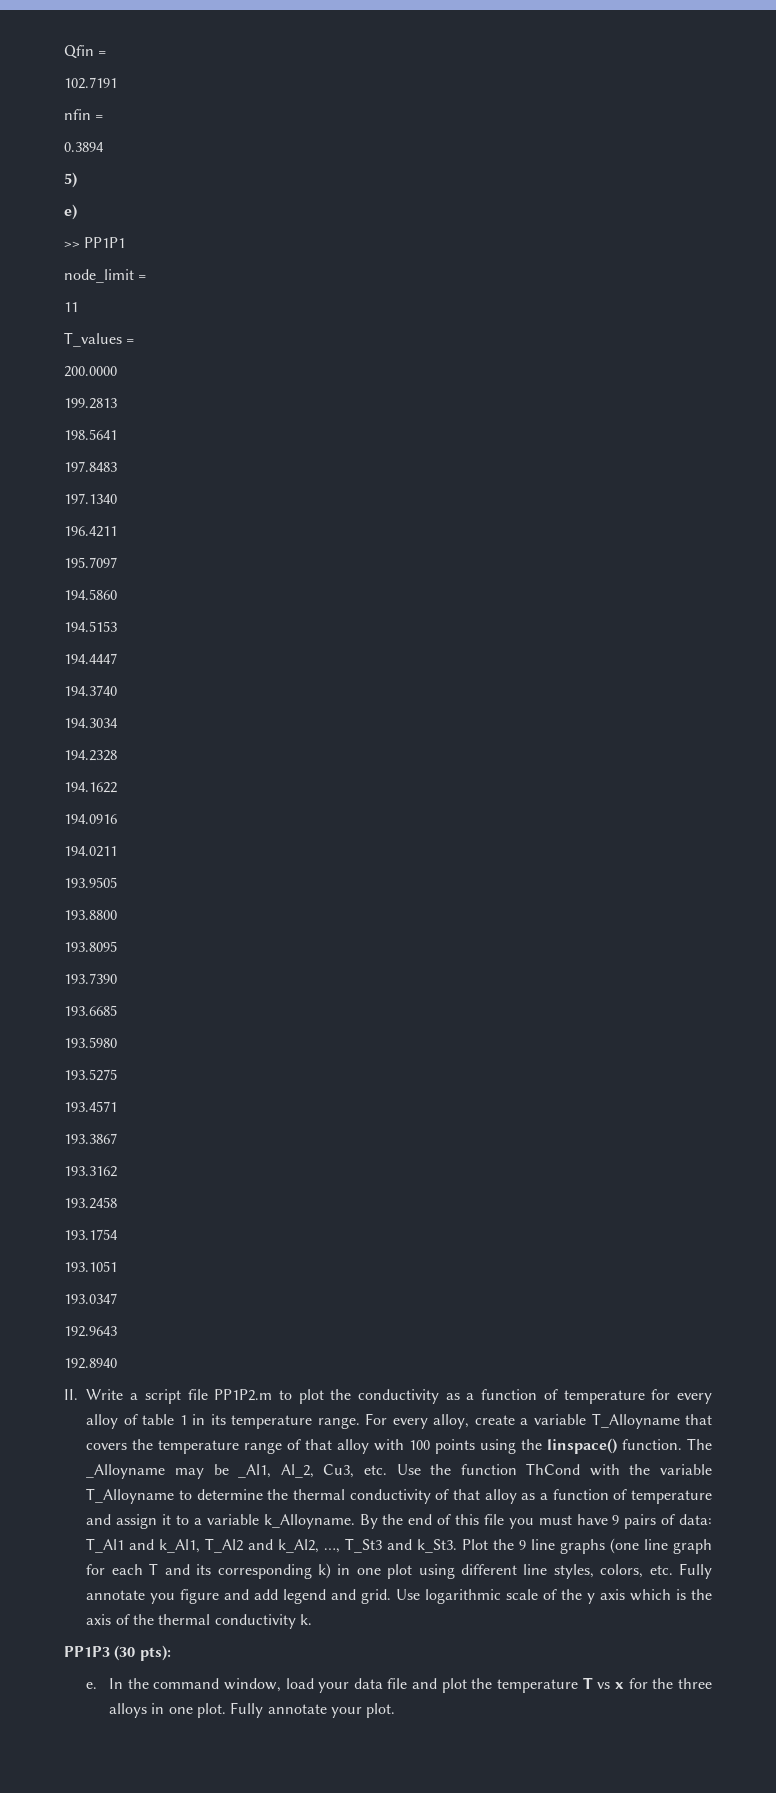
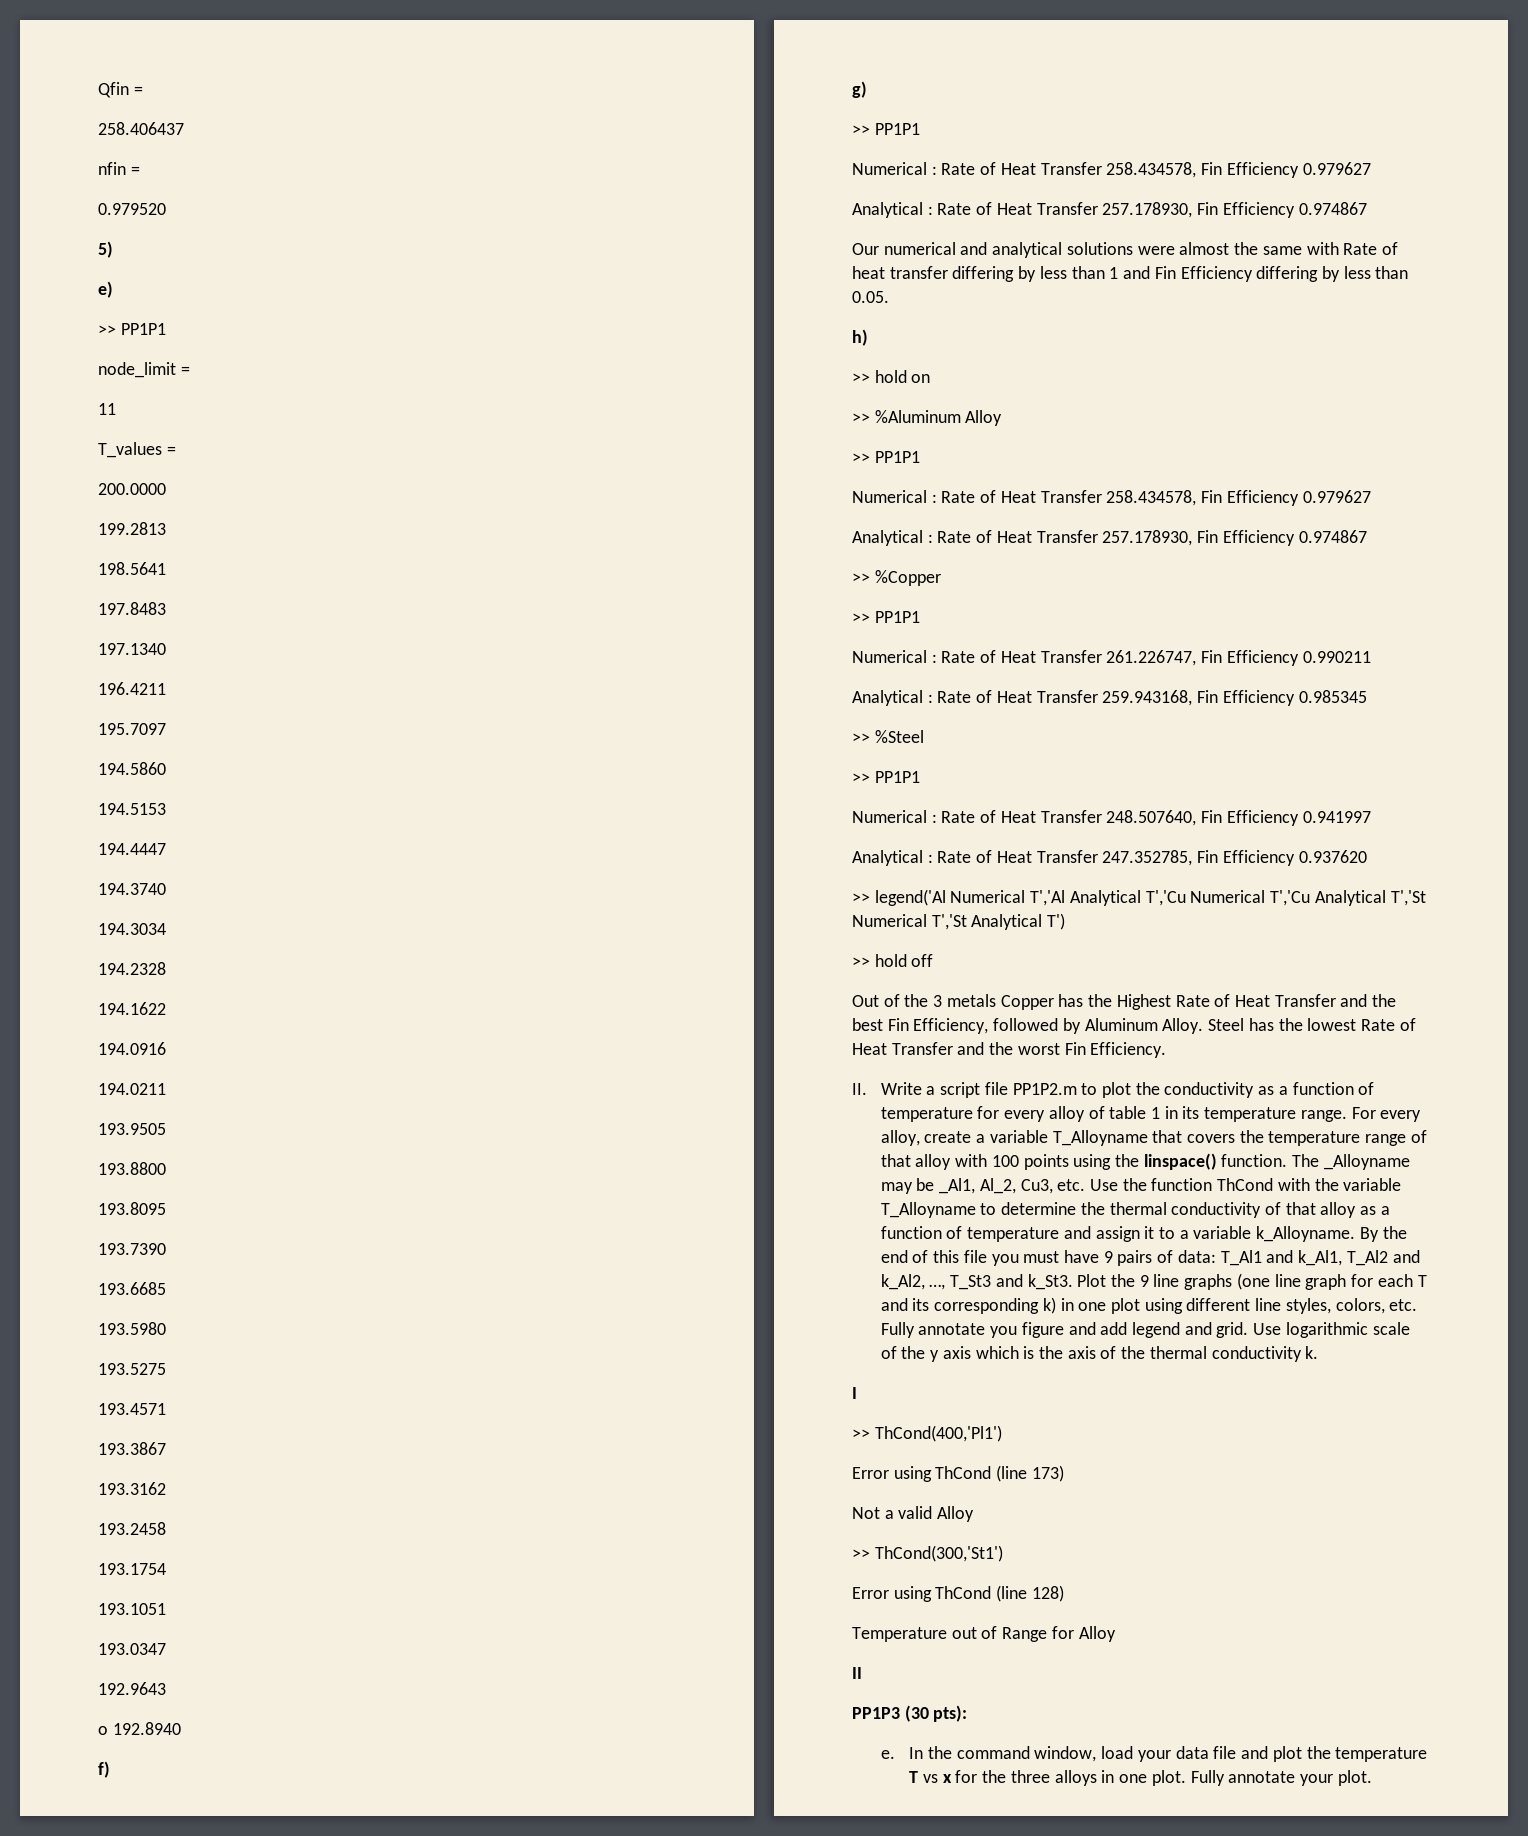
[64,77,117,89] 102.7191 -> [98,122,184,135] 258.406437
[64,142,104,152] 0.3894 -> [98,203,166,215] 0.979520
(117, 1331) none -> [98,1726,108,1735] o
(117, 1363) none -> [98,1761,110,1778] [852,81,867,98] [852,123,920,135] [852,162,1371,178] [852,202,1367,218] [852,242,1398,258] [852,266,1409,282] [852,291,889,303] [852,329,868,346] [852,370,931,383] [852,410,1003,426] [852,451,920,463] [852,490,1371,506] [852,530,1367,546] [852,570,941,586] [852,611,920,623] [852,650,1371,666] [852,690,1367,706] [852,730,924,743] [852,771,920,783] [852,810,1371,826] [852,850,1367,866] [852,889,1426,906] [852,913,1066,930] [852,954,934,967] [852,994,1397,1010] [852,1018,1416,1034] [852,1042,1167,1058] // f) // g) // >> PP1P1 // Numerical : Rate of Heat Transfer 258.434578, Fin Efficiency 0.979627 // Analytical : Rate of Heat Transfer 257.178930, Fin Efficiency 0.974867 // Our numerical and analytical solutions were almost the same with Rate of heat transfer differing by less than 1 and Fin Efficiency differing by less than 0.05. // h) // >> hold on // >> %Aluminum Alloy // >> PP1P1 // Numerical : Rate of Heat Transfer 258.434578, Fin Efficiency 0.979627 // Analytical : Rate of Heat Transfer 257.178930, Fin Efficiency 0.974867 // >> %Copper // >> PP1P1 // Numerical : Rate of Heat Transfer 261.226747, Fin Efficiency 0.990211 // Analytical : Rate of Heat Transfer 259.943168, Fin Efficiency 0.985345 // >> %Steel // >> PP1P1 // Numerical : Rate of Heat Transfer 248.507640, Fin Efficiency 0.941997 // Analytical : Rate of Heat Transfer 247.352785, Fin Efficiency 0.937620 // >> legend('Al Numerical T','Al Analytical T','Cu Numerical T','Cu Analytical T','St Numerical T','St Analytical T') // >> hold off // Out of the 3 metals Copper has the Highest Rate of Heat Transfer and the best Fin Efficiency, followed by Aluminum Alloy. Steel has the lowest Rate of Heat Transfer and the worst Fin Efficiency.
(313, 1619) none -> [852,1387,857,1399] [852,1425,1002,1442] [852,1465,1064,1482] [852,1506,975,1522] [852,1545,1003,1562] [852,1585,1064,1602] [852,1626,1116,1642] [852,1667,862,1679] // I // >> ThCond(400,'Pl1') // Error using ThCond (line 173) // Not a valid Alloy // >> ThCond(300,'St1') // Error using ThCond (line 128) // Temperature out of Range for Alloy // II

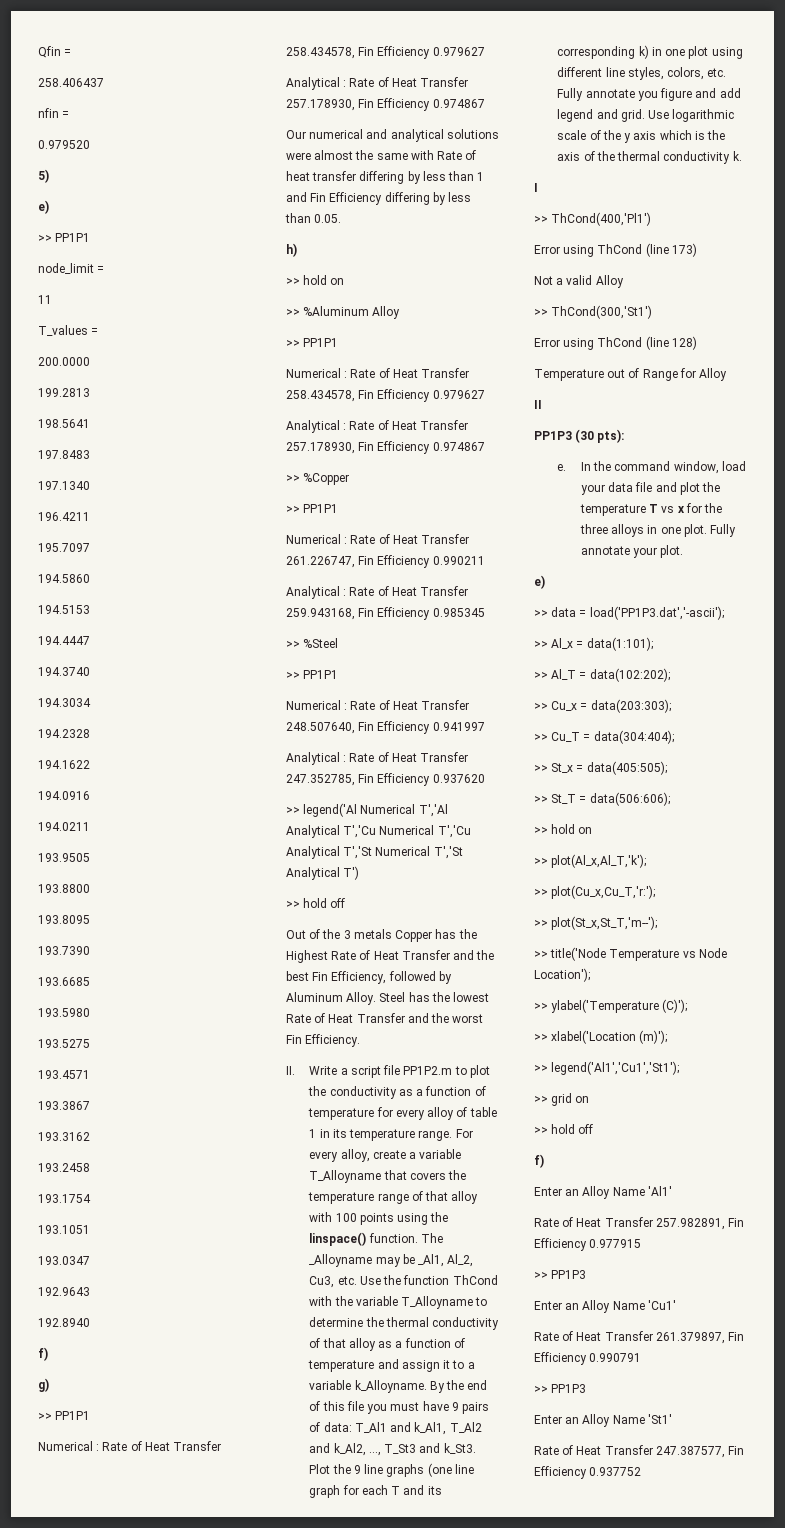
[98,1726,108,1735] o -> (90, 1291) none
(1372, 1778) none -> [534,575,545,589] [534,606,724,620] [534,637,653,651] [534,668,670,682] [534,699,671,713] [534,730,674,744] [534,761,667,775] [534,792,670,806] [534,824,593,834] [534,854,647,868] [534,885,656,899] [534,916,658,930] [534,947,727,961] [534,968,590,982] [534,999,688,1013] [534,1030,668,1044] [534,1061,680,1075] [534,1093,590,1106] [534,1124,594,1134] [534,1154,544,1168] [534,1186,672,1199] [534,1217,745,1230] [534,1238,642,1251] [534,1270,587,1279] [534,1300,676,1313] [534,1331,745,1344] [534,1352,642,1365] [534,1384,587,1393] [534,1414,672,1427] [534,1445,745,1458] [534,1466,642,1479] // e) // >> data = load('PP1P3.dat','-ascii'); // >> Al_x = data(1:101); // >> Al_T = data(102:202); // >> Cu_x = data(203:303); // >> Cu_T = data(304:404); // >> St_x = data(405:505); // >> St_T = data(506:606); // >> hold on // >> plot(Al_x,Al_T,'k'); // >> plot(Cu_x,Cu_T,'r:'); // >> plot(St_x,St_T,'m--'); // >> title('Node Temperature vs Node Location'); // >> ylabel('Temperature (C)'); // >> xlabel('Location (m)'); // >> legend('Al1','Cu1','St1'); // >> grid on // >> hold off // f) // Enter an Alloy Name 'Al1' // Rate of Heat Transfer 257.982891, Fin Efficiency 0.977915 // >> PP1P3 // Enter an Alloy Name 'Cu1' // Rate of Heat Transfer 261.379897, Fin Efficiency 0.990791 // >> PP1P3 // Enter an Alloy Name 'St1' // Rate of Heat Transfer 247.387577, Fin Efficiency 0.937752

